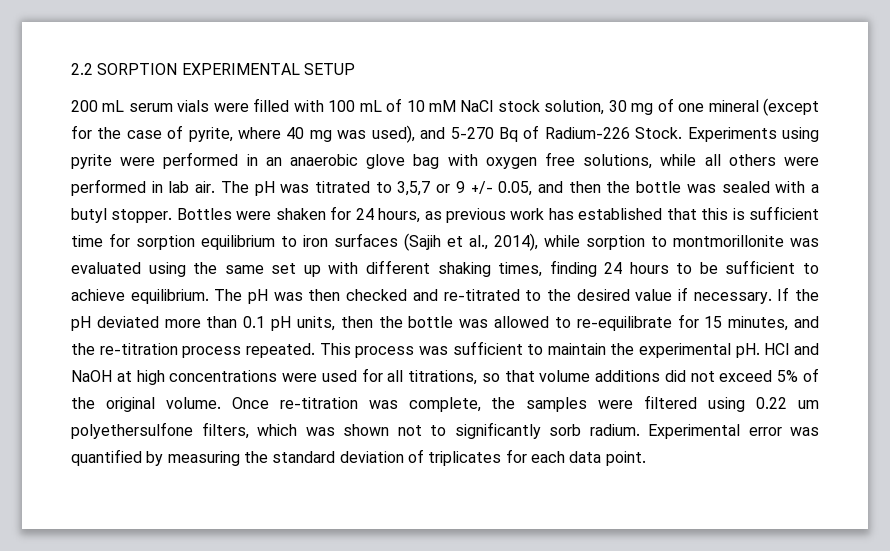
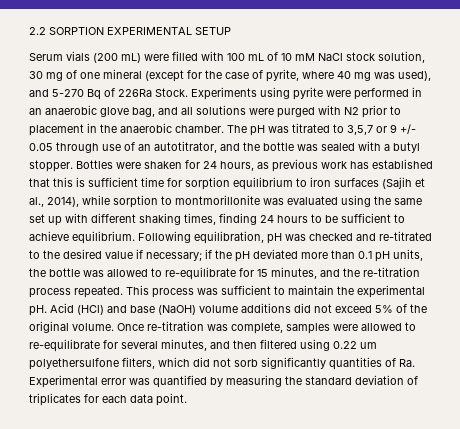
[71,100,210,112] 200 mL serum vials -> [29,51,141,63] Serum vials (200 mL)
[544,127,630,139] Radium-226 -> [118,89,152,97] 226Ra
[413,152,820,169] [71,179,216,196] bag with oxygen free solutions, while all others were performed in lab air. -> [132,105,401,118] [29,123,224,136] bag, and all solutions were purged with N2 prior to placement in the anaerobic chamber.
[498,181,601,196] 0.05, and then -> [29,141,240,153] 0.05 through use of an autotitrator, and
[214,289,341,304] The pH was then -> [138,231,306,244] Following equilibration, pH was
[693,287,790,304] necessary. If -> [146,249,212,261] necessary; if
[340,316,373,328] then -> (423, 255) none
[764,343,819,355] [71,368,535,385] HCl and NaOH at high concentrations were used for all titrations, so that -> [50,303,196,315] Acid (HCl) and base (NaOH)
[491,397,516,409] the -> (283, 328) none
(634, 404) none -> [361,322,416,331] [29,339,257,352] allowed to re-equilibrate for several minutes, and then
[305,422,640,439] was shown not to significantly sorb radium. -> [193,357,415,370] did not sorb significantly quantities of Ra.

